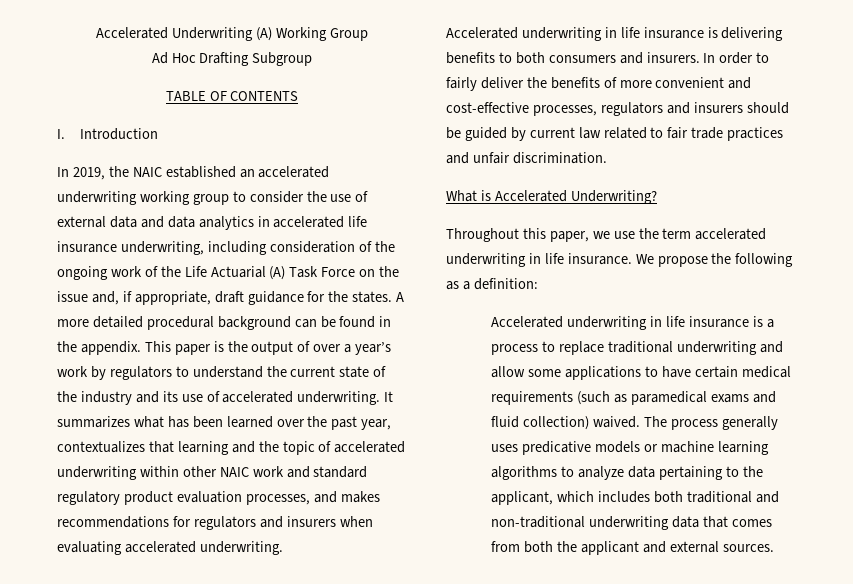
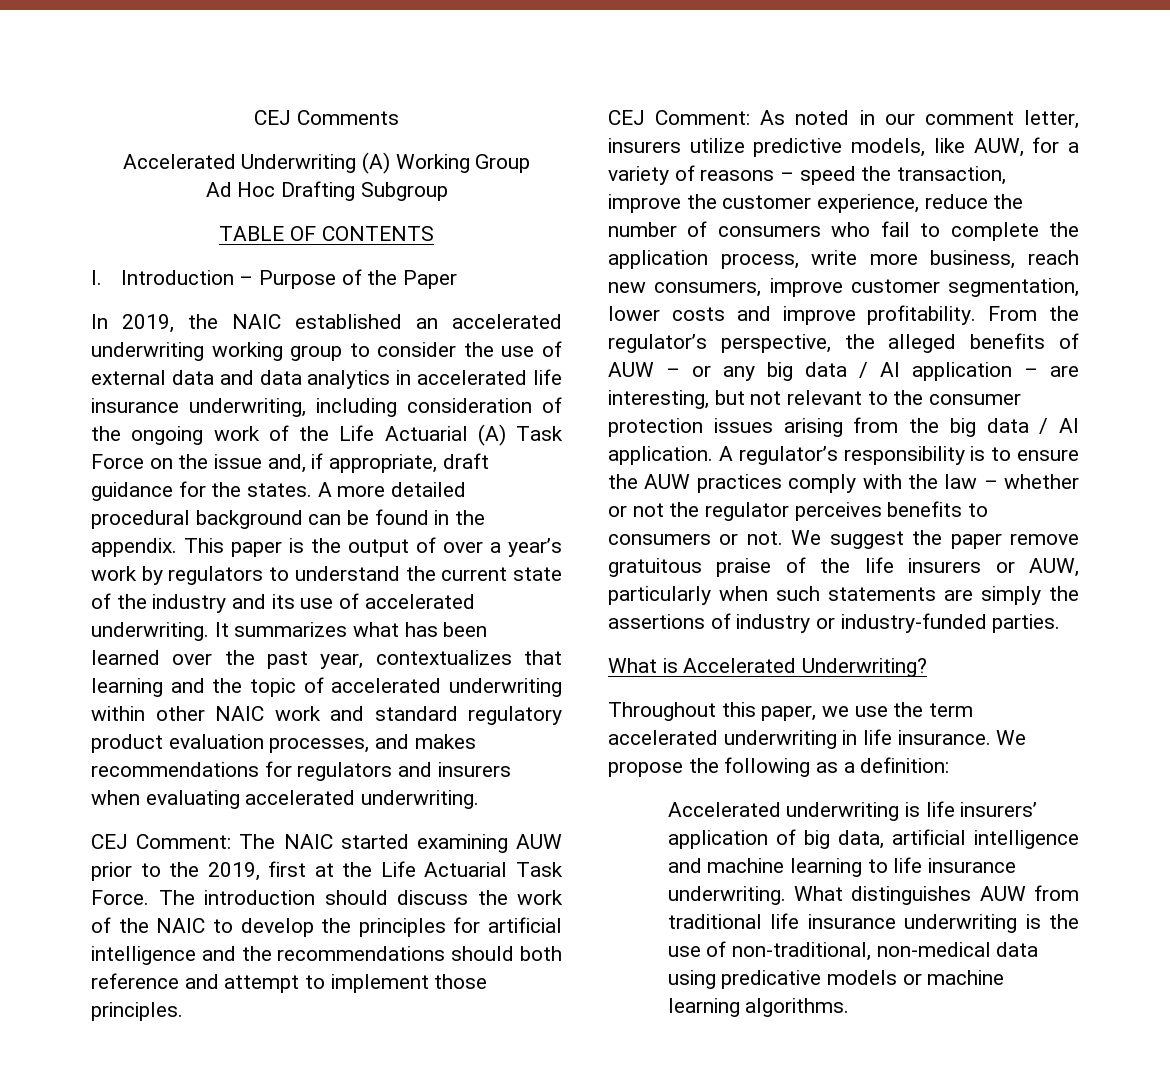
(96, 33) none -> [254,110,399,125] CEJ Comments //
(158, 134) none -> [239,269,458,289] – Purpose of the Paper
[446,27,784,41] [446,52,770,64] [446,77,752,91] [446,102,789,116] [446,127,784,141] [446,152,607,164] Accelerated underwriting in life insurance is delivering benefits to both consumers and insurers. In order to fairly deliver the benefits of more convenient and cost-effective processes, regulators and insurers should be guided by current law related to fair trade practices and unfair discrimination. -> [91,834,562,853] [91,861,563,881] [91,890,563,905] [91,917,562,937] [91,946,562,965] [91,973,488,993] [91,1002,183,1021] [608,110,1079,129] [608,137,1079,157] [608,165,1007,185] [608,194,1024,213] [608,221,1079,241] [608,250,1079,269] [608,278,1079,297] [608,305,1079,325] [608,333,1079,353] [608,362,1079,381] [608,390,1022,409] [608,417,1079,437] [608,446,1079,465] [608,474,1079,493] [608,501,989,521] [608,530,1079,549] [608,557,1079,577] [608,586,1079,605] [608,613,1061,633] CEJ Comment: The NAIC started examining AUW prior to the 2019, first at the Life Actuarial Task Force. The introduction should discuss the work of the NAIC to develop the principles for artificial intelligence and the recommendations should both reference and attempt to implement those principles. // CEJ Comment: As noted in our comment letter, insurers utilize predictive models, like AUW, for a variety of reasons – speed the transaction, improve the customer experience, reduce the number of consumers who fail to complete the application process, write more business, reach new consumers, improve customer segmentation, lower costs and improve profitability. From the regulator’s perspective, the alleged benefits of AUW – or any big data / AI application – are interesting, but not relevant to the consumer protection issues arising from the big data / AI application. A regulator’s responsibility is to ensure the AUW practices comply with the law – whether or not the regulator perceives benefits to consumers or not. We suggest the paper remove gratuitous praise of the life insurers or AUW, particularly when such statements are simply the assertions of industry or industry-funded parties.
[649,316,774,328] [491,341,783,355] [491,366,791,380] [491,391,776,405] [491,416,778,430] [491,444,519,452] in life insurance is a process to replace traditional underwriting and allow some applications to have certain medical requirements (such as paramedical exams and fluid collection) waived. The process generally uses -> [904,801,1038,817] [667,829,1079,849] [667,857,1016,877] [667,885,1079,905] [667,913,1079,933] [667,941,1039,961] [667,970,716,989] is life insurers’ application of big data, artificial intelligence and machine learning to life insurance underwriting. What distinguishes AUW from traditional life insurance underwriting is the use of non-traditional, non-medical data using
[491,466,763,480] [491,491,779,505] [491,516,772,530] [491,541,774,555] algorithms to analyze data pertaining to the applicant, which includes both traditional and non-traditional underwriting data that comes from both the applicant and external sources. -> [745,998,850,1017] algorithms.

